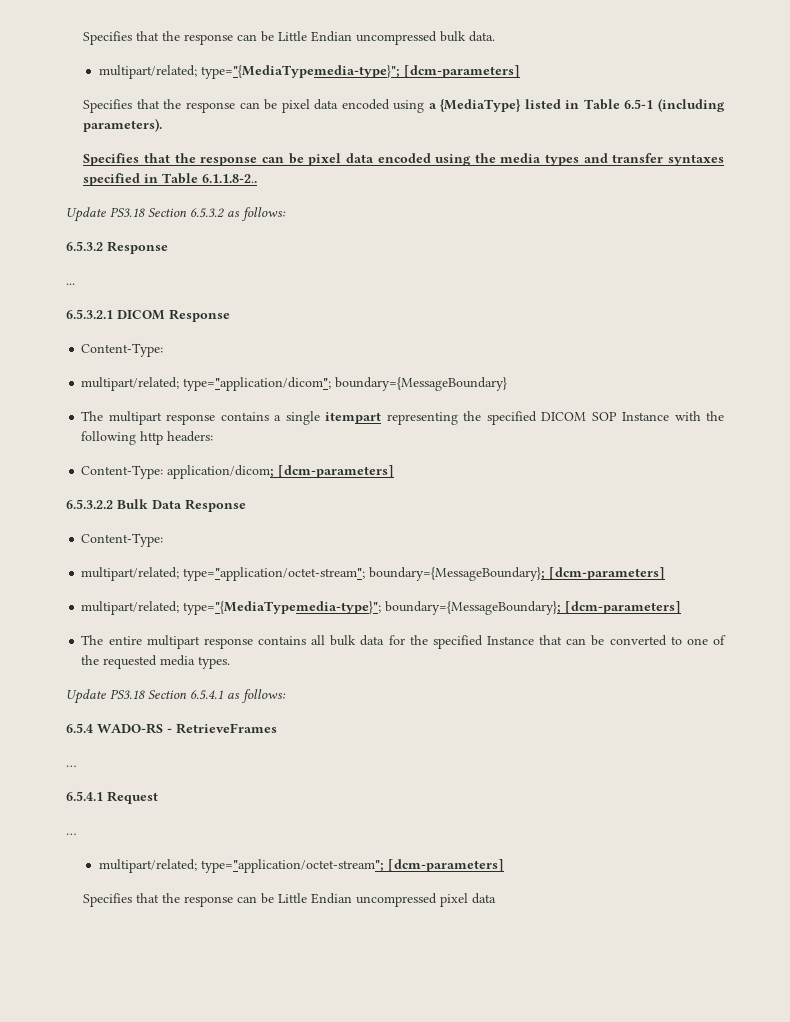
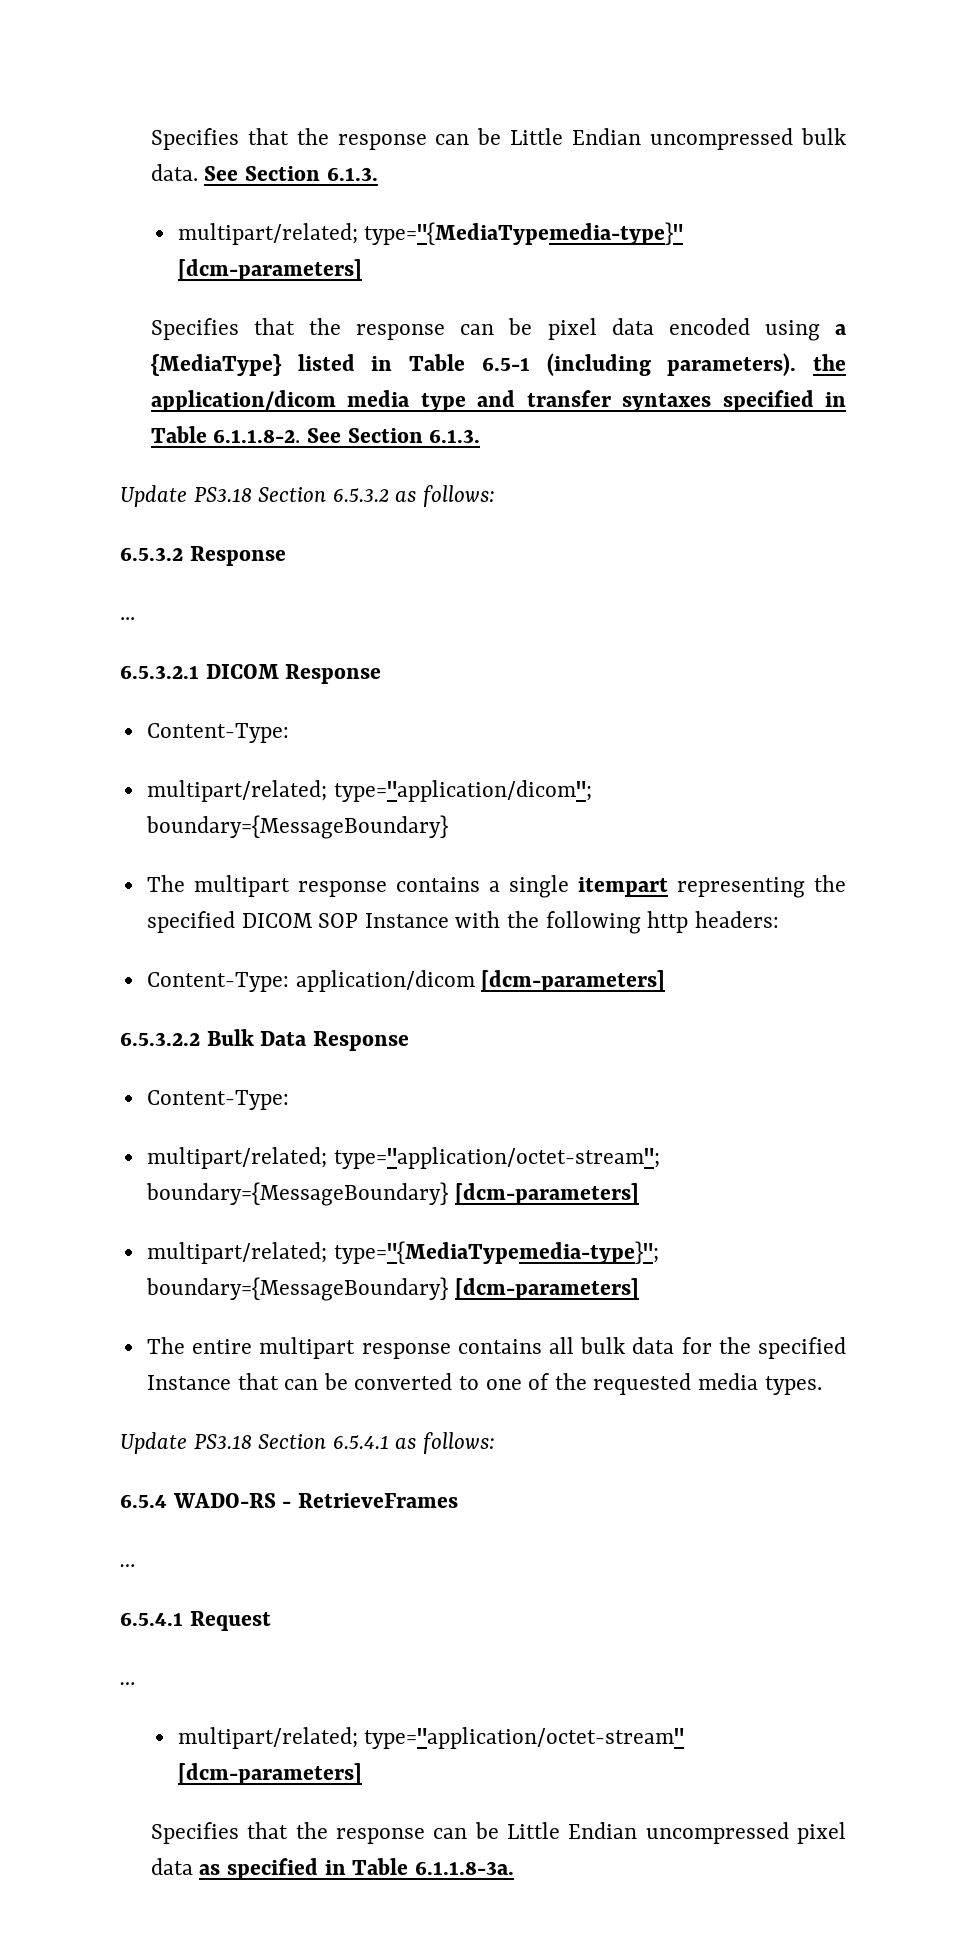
[98,65,400,79] // multipart/related; type="{MediaTypemedia-type}"; -> [204,166,378,181] [177,222,684,245] See Section 6.1.3. // multipart/related; type="{MediaTypemedia-type}"
[83,153,580,166] // Specifies that the response can be pixel data encoded using the media types -> [813,354,846,371] [150,390,466,412] the application/dicom media type
[202,174,258,183] 6.1.1.8-2.. -> [213,428,481,443] 6.1.1.8-2. See Section 6.1.3.
[167,465,275,479] application/dicom; -> [295,970,475,992] application/dicom
[369,567,546,581] boundary={MessageBoundary}; -> [145,1182,448,1206] boundary={MessageBoundary}
[385,601,562,615] boundary={MessageBoundary}; -> [145,1277,448,1301] boundary={MessageBoundary}
[200,859,384,873] type="application/octet-stream"; -> [364,1727,685,1749] type="application/octet-stream"
(497, 898) none -> [199,1858,514,1880] as specified in Table 6.1.1.8-3a.

